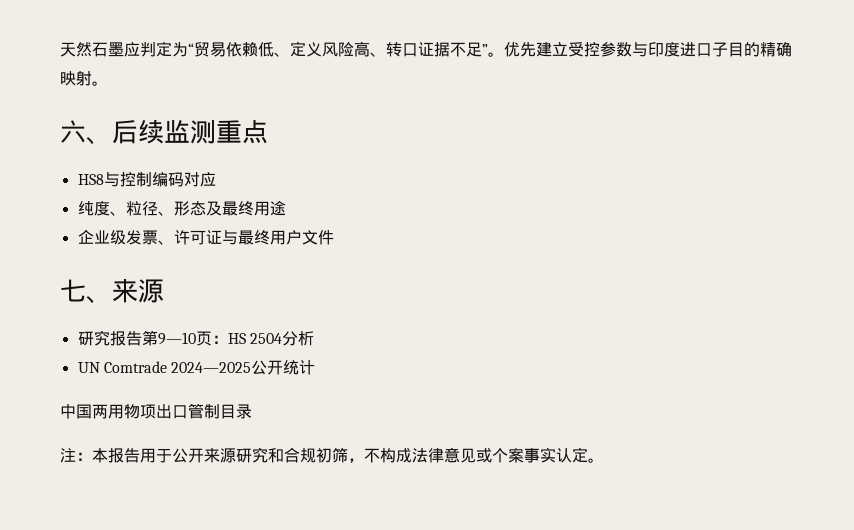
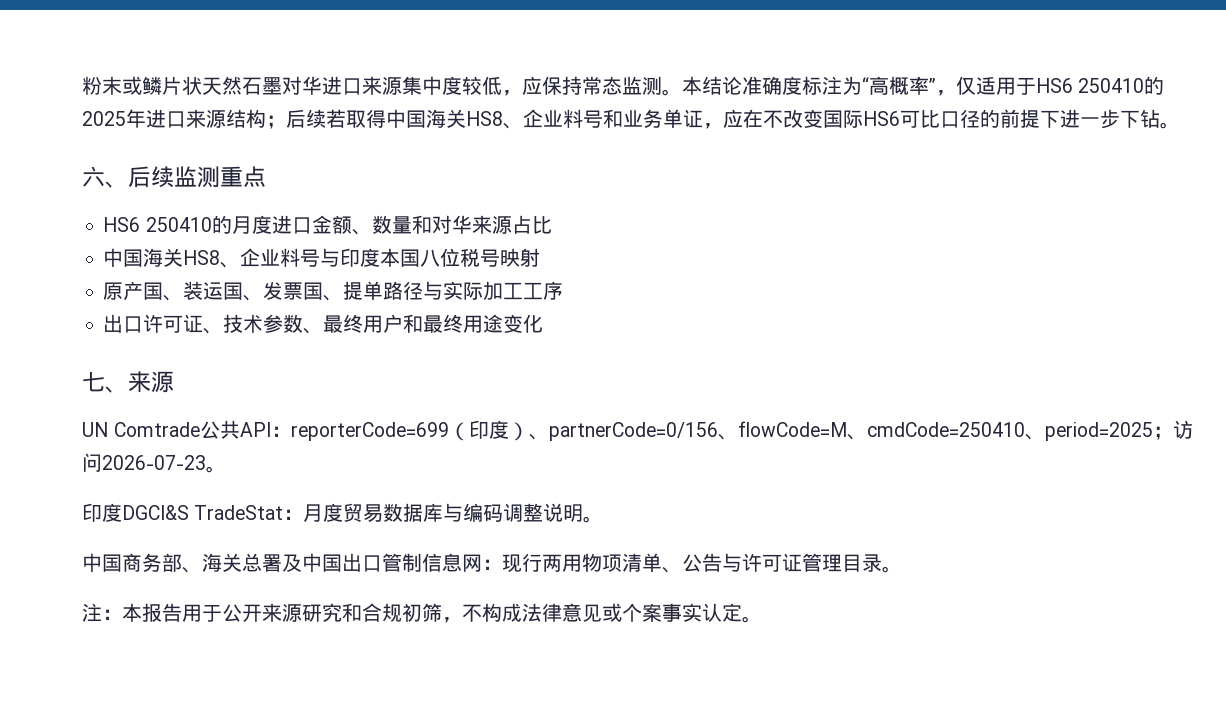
[60,41,792,57] [60,71,92,86] 天然石墨应判定为“贸易依赖低、定义风险高、转口证据不足”。优先建立受控参数与印度进口子目的精确映射 -> [82,76,1165,96] [82,109,1160,129] 粉末或鳞片状天然石墨对华进口来源集中度较低，应保持常态监测。本结论准确度标注为“高概率”，仅适用于HS6 250410的2025年进口来源结构；后续若取得中国海关HS8、企业料号和业务单证，应在不改变国际HS6可比口径的前提下进一步下钻
[77,172,216,187] [77,200,286,216] [77,229,334,245] [60,278,164,304] [77,330,314,346] [77,360,316,375] [60,403,220,419] HS8与控制编码对应 // 纯度、粒径、形态及最终用途 // 企业级发票、许可证与最终用户文件 // 七、来源 // 研究报告第9—10页：HS 2504分析 // UN Comtrade 2024—2025公开统计 // 中国两用物项出口管制 -> [103,215,552,235] [103,248,541,268] [103,281,564,301] [103,314,544,334] [82,371,174,393] [82,420,1193,441] [82,453,226,473] [82,503,604,523] [82,553,842,573] HS6 250410的月度进口金额、数量和对华来源占比 // 中国海关HS8、企业料号与印度本国八位税号映射 // 原产国、装运国、发票国、提单路径与实际加工工序 // 出口许可证、技术参数、最终用户和最终用途变化 // 七、来源 // UN Comtrade公共API：reporterCode=699（印度）、partnerCode=0/156、flowCode=M、cmdCode=250410、period=2025；访问2026-07-23。 // 印度DGCI&S TradeStat：月度贸易数据库与编码调整说明。 // 中国商务部、海关总署及中国出口管制信息网：现行两用物项清单、公告与许可证管理
(252, 411) none -> [882,566,902,573] 。

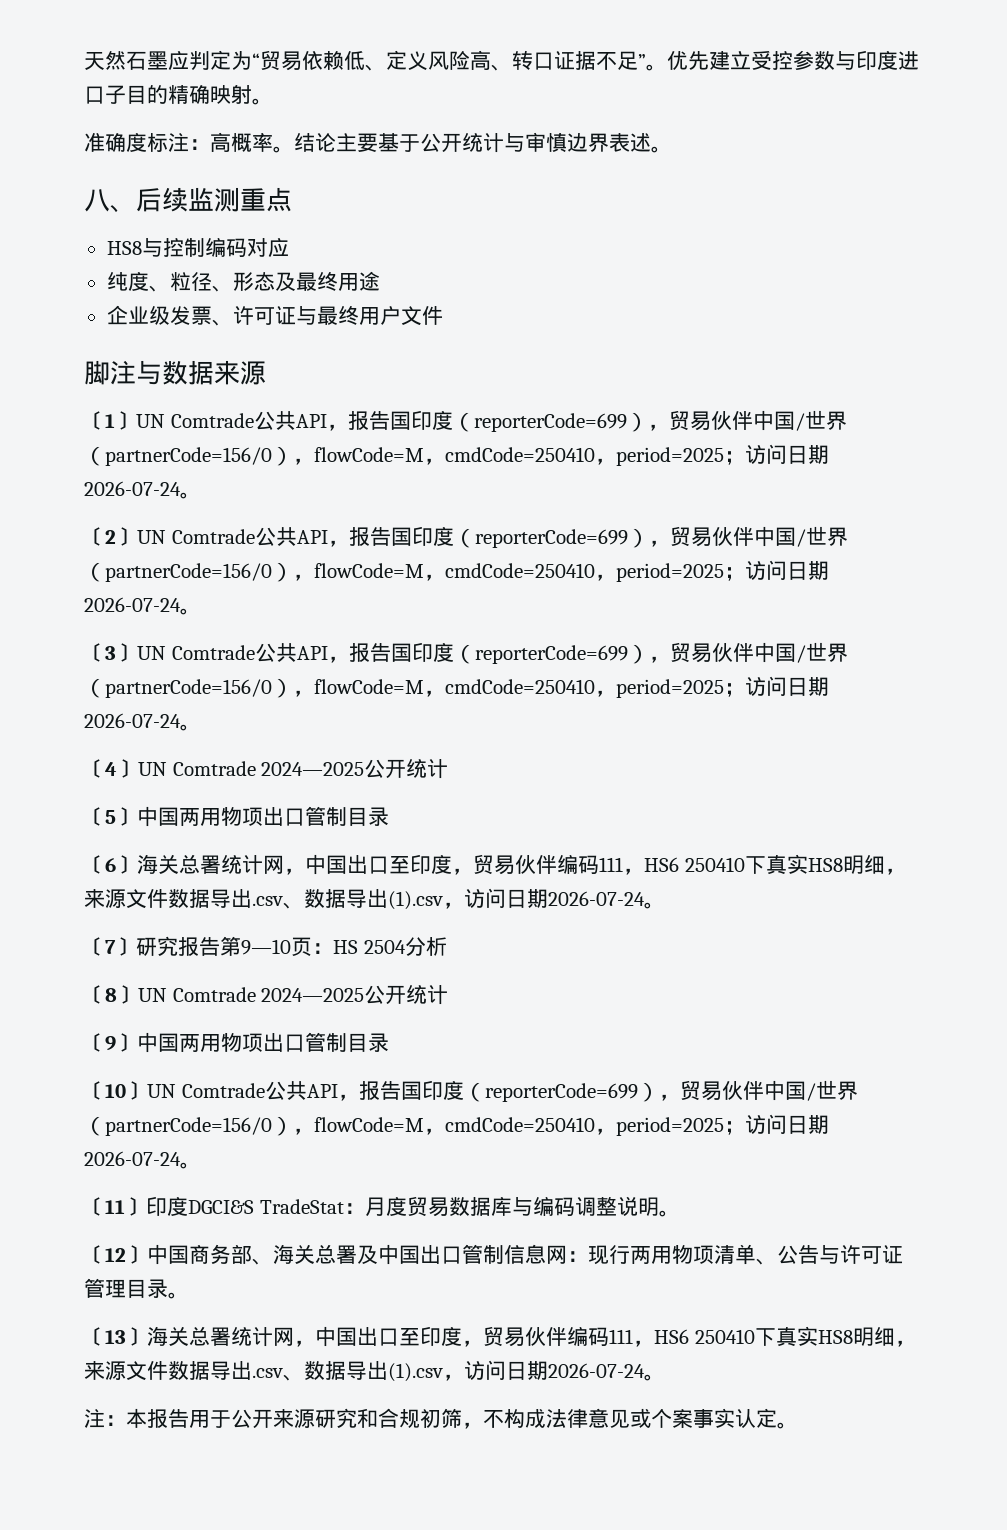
[82,76,742,96] 粉末或鳞片状天然石墨对华进口来源集中度较低，应保持常态监测。本结论 -> [84,50,919,71] [84,84,273,105] 天然石墨应判定为“贸易依赖低、定义风险高、转口证据不足”。优先建立受控参数与印度进口子目的精确映射。 //
[842,76,1165,96] [82,109,1180,129] [82,166,105,187] 为“高概率”，仅适用于HS6 250410的2025年进口来源结构；后续若取得中国海关HS8、企业料号和业务单证，应在不改变国际HS6可比口径的前提下进一步下钻。 // 六 -> [189,132,672,153] [84,189,110,212] ：高概率。结论主要基于公开统计与审慎边界表述。 // 八
[103,215,552,235] [103,248,541,268] [103,281,564,301] [103,314,544,334] [82,371,128,393] HS6 250410的月度进口金额、数量和对华来源占比 // 中国海关HS8、企业料号与印度本国八位税号映射 // 原产国、装运国、发票国、提单路径与实际加工工序 // 出口许可证、技术参数、最终用户和最终用途变化 // 七、 -> [106,237,289,257] [106,271,380,292] [106,305,443,326] [84,360,214,385] HS8与控制编码对应 // 纯度、粒径、形态及最终用途 // 企业级发票、许可证与最终用户文件 // 脚注与数据
[82,420,1193,441] [82,453,226,473] UN Comtrade公共API：reporterCode=699（印度）、partnerCode=0/156、flowCode=M、cmdCode=250410、period=2025；访问2026-07-23。 // -> [84,410,847,432] [84,444,829,466] [84,481,201,499] [84,526,848,548] [84,560,829,582] [84,597,201,615] [84,642,848,664] [84,676,829,698] [84,713,201,731] [84,759,449,779] [84,806,389,827] [84,854,906,875] [84,888,665,910] [84,936,447,957] [84,985,449,1005] [84,1032,389,1053] [84,1080,858,1102] [84,1114,829,1136] [84,1151,201,1169] [84,1197,146,1216] 〔1〕UN Comtrade公共API，报告国印度（reporterCode=699），贸易伙伴中国/世界（partnerCode=156/0），flowCode=M，cmdCode=250410，period=2025；访问日期2026-07-24。 // 〔2〕UN Comtrade公共API，报告国印度（reporterCode=699），贸易伙伴中国/世界（partnerCode=156/0），flowCode=M，cmdCode=250410，period=2025；访问日期2026-07-24。 // 〔3〕UN Comtrade公共API，报告国印度（reporterCode=699），贸易伙伴中国/世界（partnerCode=156/0），flowCode=M，cmdCode=250410，period=2025；访问日期2026-07-24。 // 〔4〕UN Comtrade 2024—2025公开统计 // 〔5〕中国两用物项出口管制目录 // 〔6〕海关总署统计网，中国出口至印度，贸易伙伴编码111，HS6 250410下真实HS8明细，来源文件数据导出.csv、数据导出(1).csv，访问日期2026-07-24。 // 〔7〕研究报告第9—10页：HS 2504分析 // 〔8〕UN Comtrade 2024—2025公开统计 // 〔9〕中国两用物项出口管制目录 // 〔10〕UN Comtrade公共API，报告国印度（reporterCode=699），贸易伙伴中国/世界（partnerCode=156/0），flowCode=M，cmdCode=250410，period=2025；访问日期2026-07-24。 // 〔11〕
(604, 519) none -> [84,1245,147,1264] 〔12〕
(902, 569) none -> [84,1326,916,1347] [84,1360,665,1382] // 〔13〕海关总署统计网，中国出口至印度，贸易伙伴编码111，HS6 250410下真实HS8明细，来源文件数据导出.csv、数据导出(1).csv，访问日期2026-07-24。

